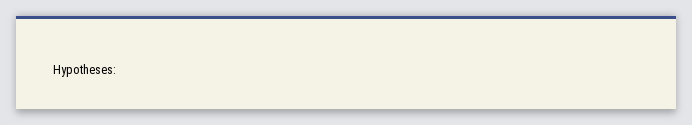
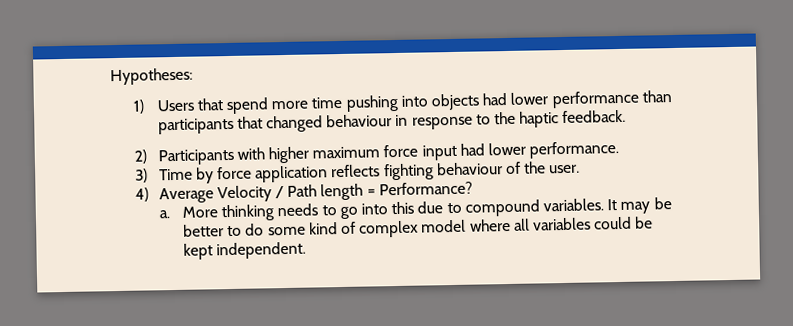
(116, 70) none -> [133,90,672,115] [157,109,627,135] [134,140,620,166] [135,161,581,184] [135,181,473,204] [158,197,672,222] [183,216,654,238] [183,241,307,260] // 1) Users that spend more time pushing into objects had lower performance than participants that changed behaviour in response to the haptic feedback. // 2) Participants with higher maximum force input had lower performance. // 3) Time by force application reflects fighting behaviour of the user. // 4) Average Velocity / Path length = Performance? // a. More thinking needs to go into this due to compound variables. It may be better to do some kind of complex model where all variables could be kept independent.

